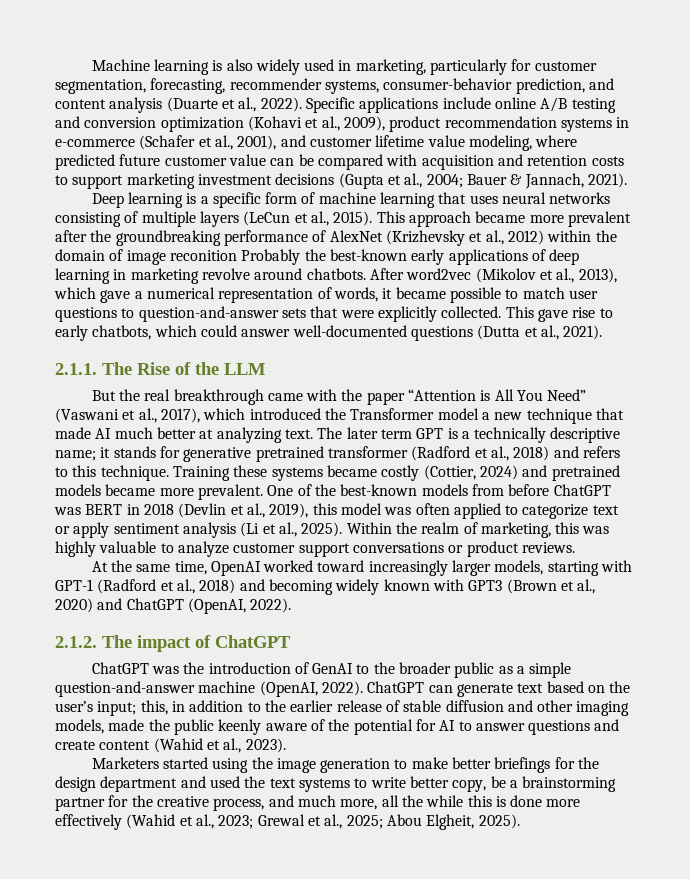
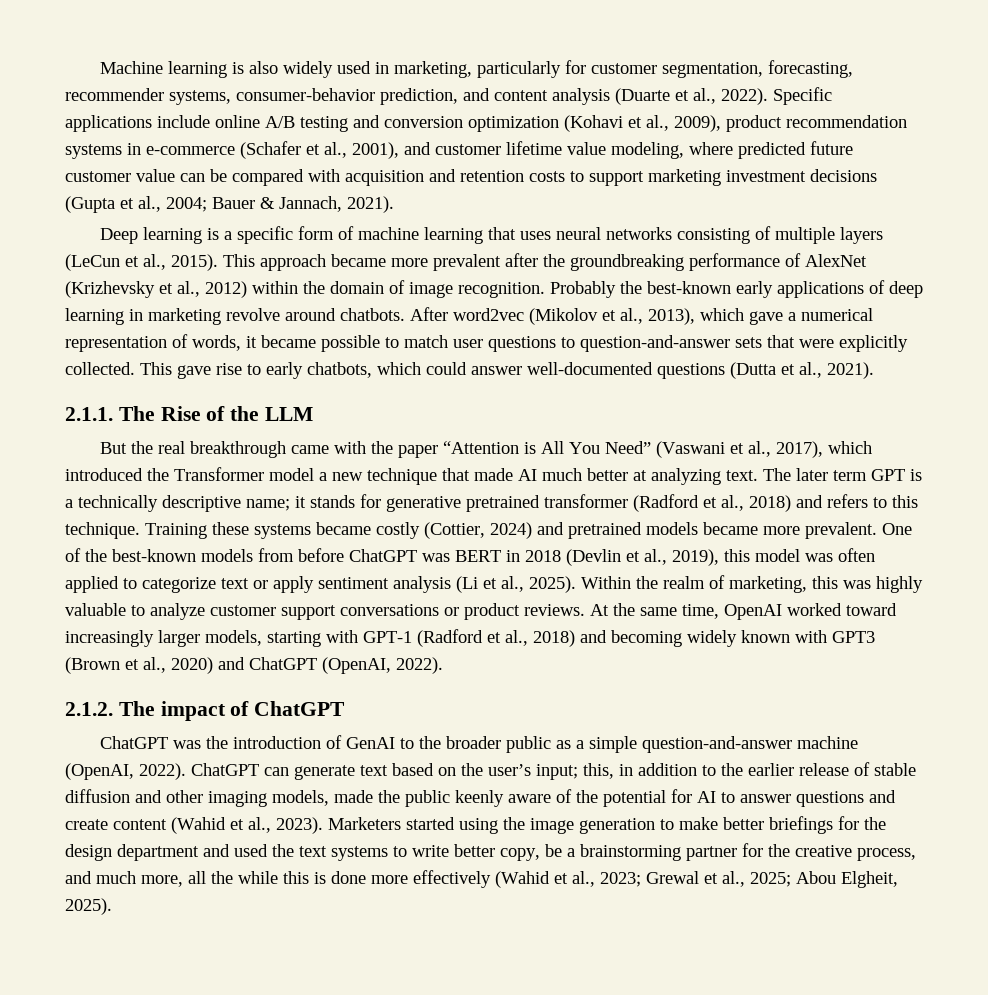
[169,250,237,261] reconition -> [458,282,545,298] recognition.
(575, 547) // -> (585, 610) none
(286, 745) // -> (323, 825) none

